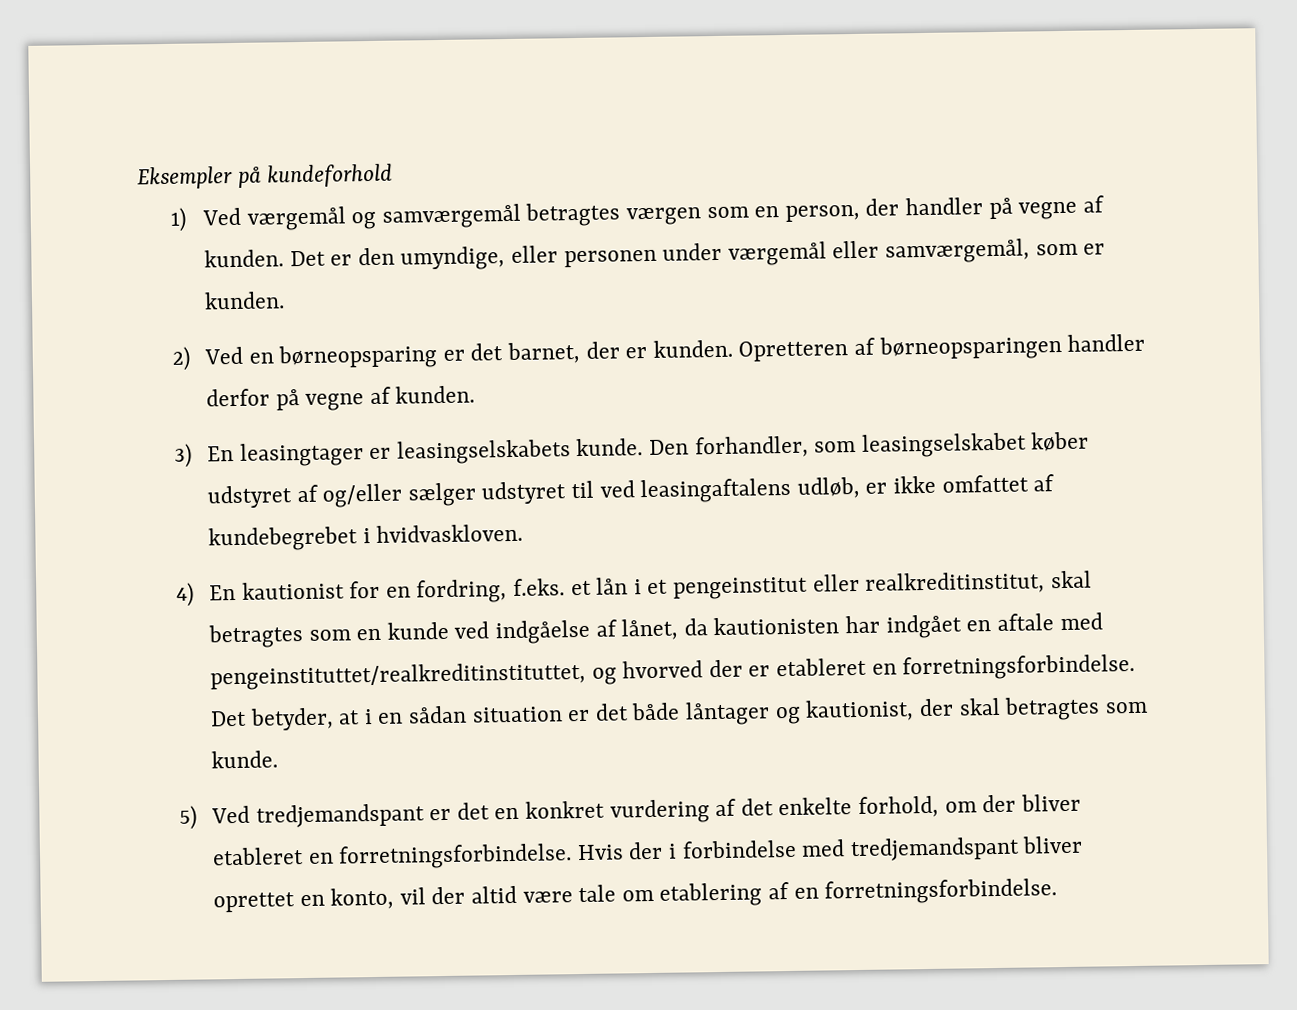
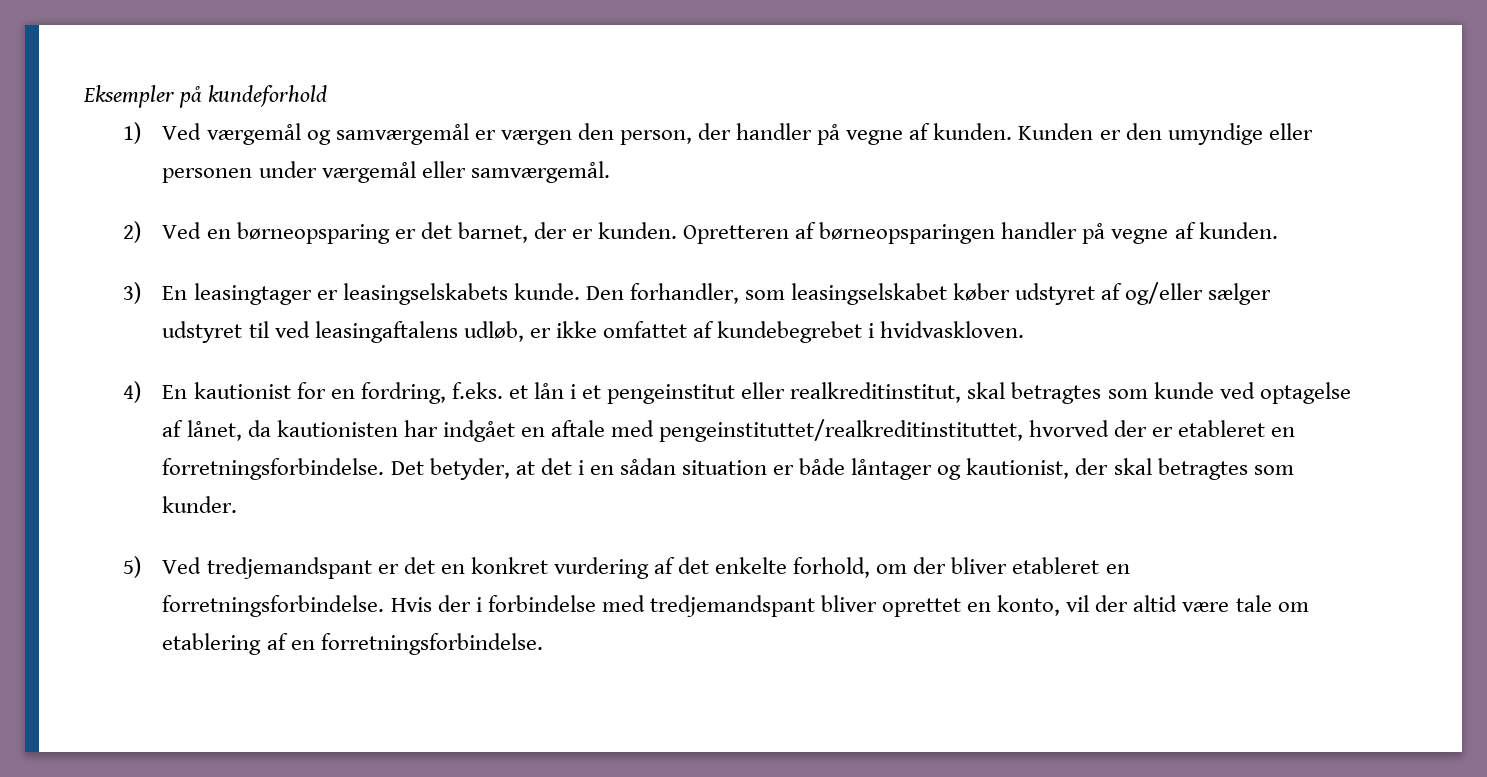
[525,202,780,227] betragtes værgen som en -> [474,123,614,145] er værgen den
[289,250,326,267] Det -> [1018,123,1094,140] Kunden
[400,246,506,271] umyndige, -> [1167,123,1263,145] umyndige
[885,238,1106,264] [203,291,285,310] samværgemål, som er kunden. -> [470,161,610,183] samværgemål.
[205,388,270,407] derfor -> (1078, 230) none
[356,628,382,641] en -> (1148, 394) none
[494,619,590,645] indgåelse -> [1259,382,1351,404] optagelse
[591,667,617,685] og -> (1024, 430) none
(361, 717) none -> [540,458,572,475] det
[594,703,629,721] det -> (795, 470) none
[210,750,278,769] kunde. -> [162,496,238,513] kunder.

